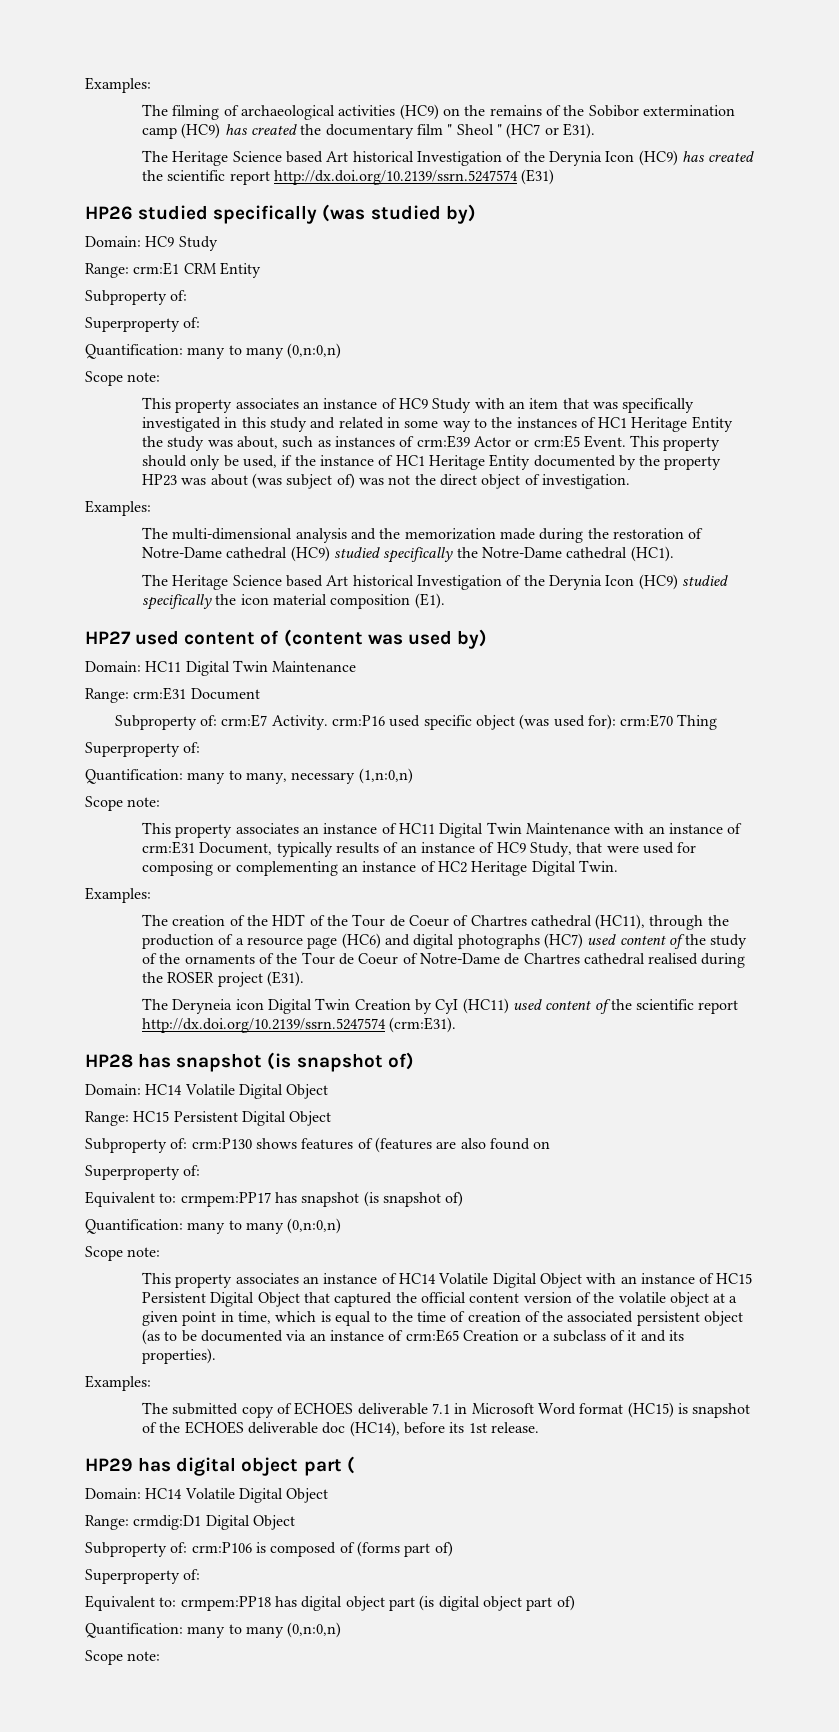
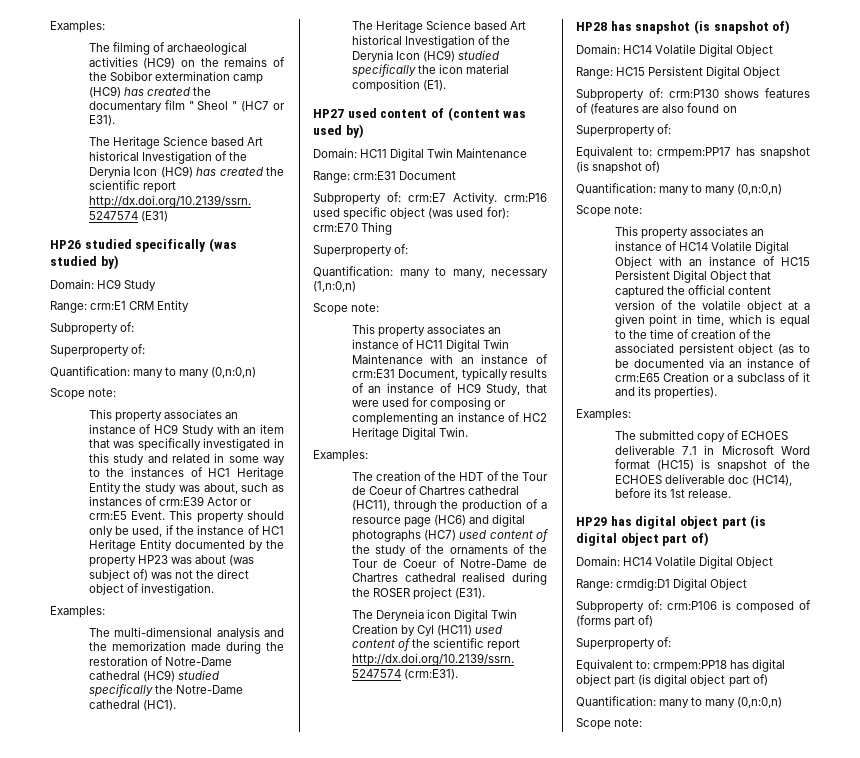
[346,1456,355,1474] ( -> [750,515,767,529] [576,532,709,546] (is digital object part of)

